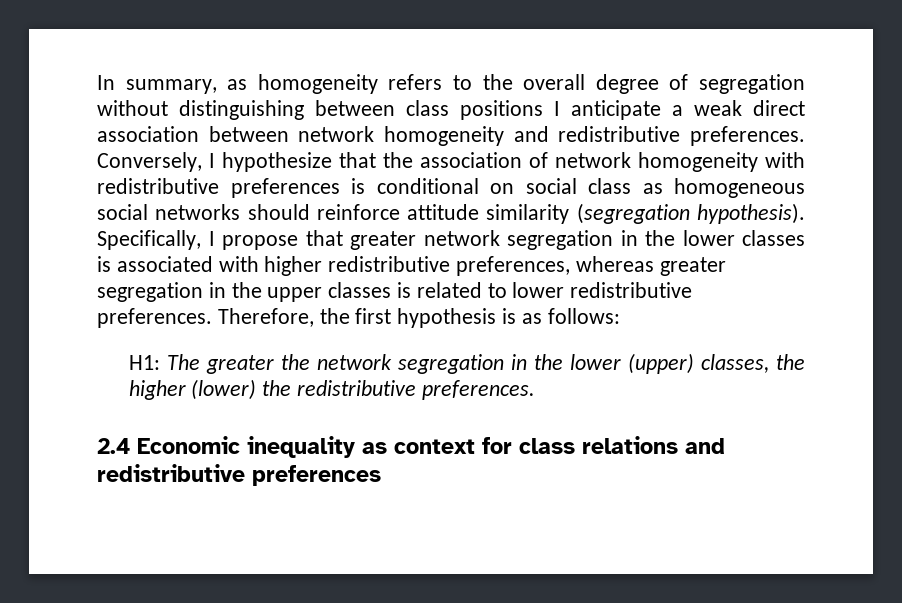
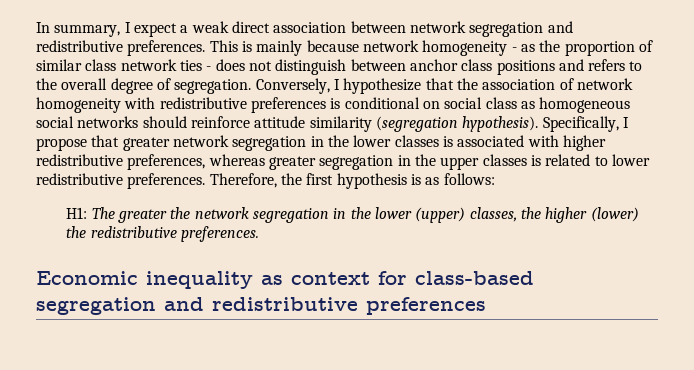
[227,74,378,94] as homogeneity -> [124,21,573,37] [36,40,653,56] [36,59,584,75] I expect a weak direct association between network segregation and redistributive preferences. This is mainly because network homogeneity - as the proportion of similar class network ties - does not distinguish between anchor class positions and
[699,74,806,94] [97,100,805,120] [97,126,805,146] segregation without distinguishing between class positions I anticipate a weak direct association between network homogeneity and redistributive preferences. -> [174,79,252,94] segregation.
[97,438,130,454] 2.4 -> (260, 234) none
[519,436,678,454] class relations -> [415,271,534,285] [36,297,156,315] class-based segregation

